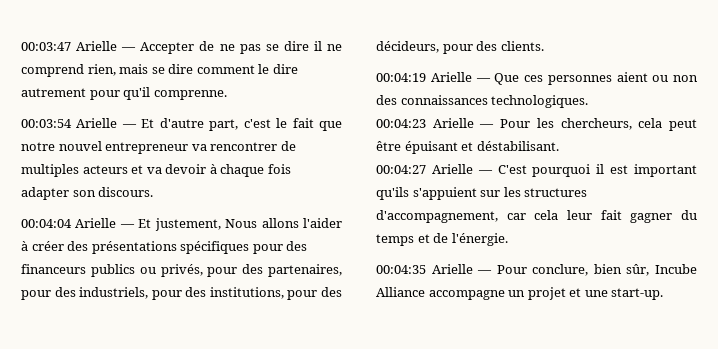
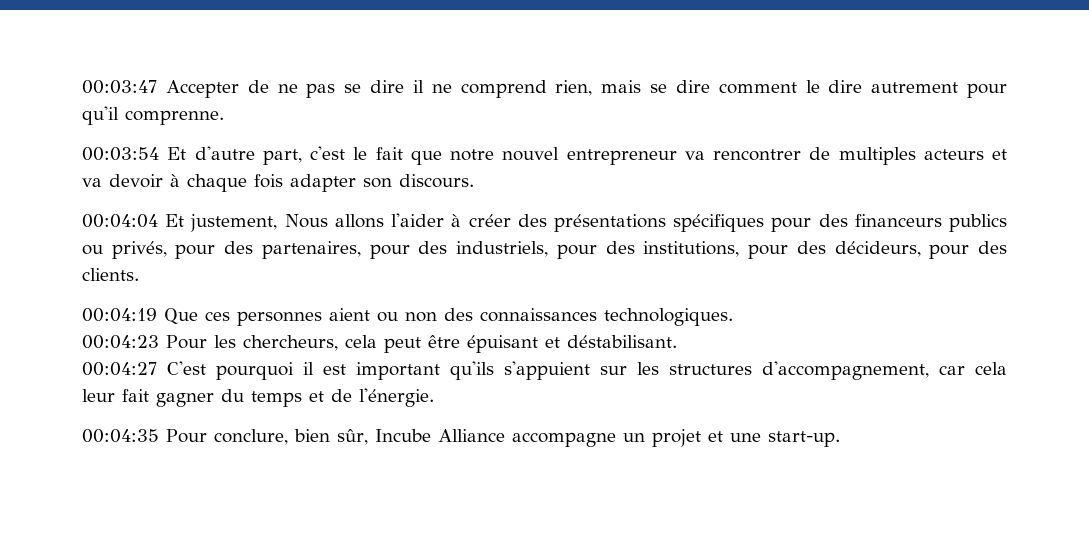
[76,41,137,51] Arielle — -> (157, 87) none
[76,118,137,128] Arielle — -> (159, 154) none
[75,218,135,228] Arielle — -> (158, 221) none
[430,72,491,82] Arielle — -> (157, 315) none
[432,118,495,128] Arielle — -> (159, 342) none
[431,164,493,174] Arielle — -> (157, 369) none
[431,264,493,274] Arielle — -> (159, 436) none

